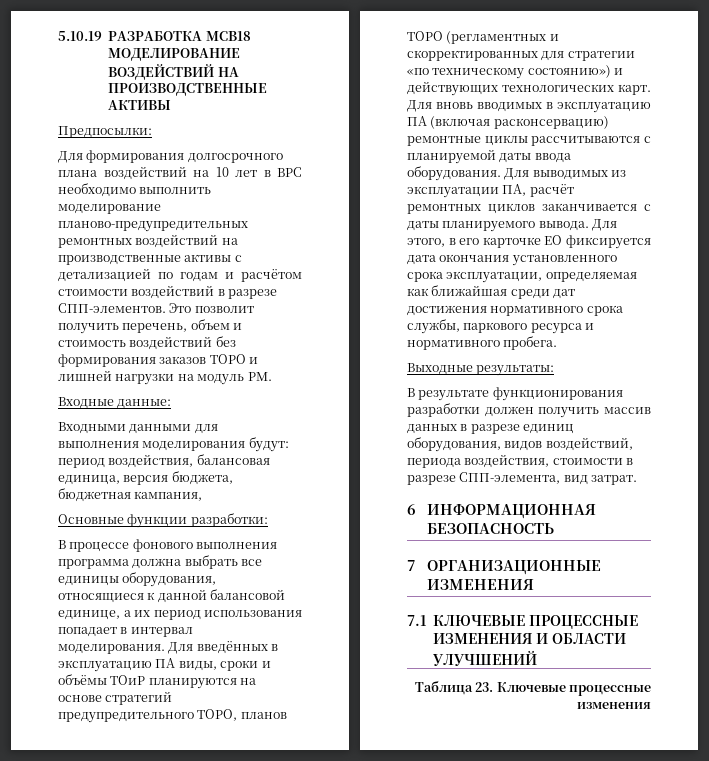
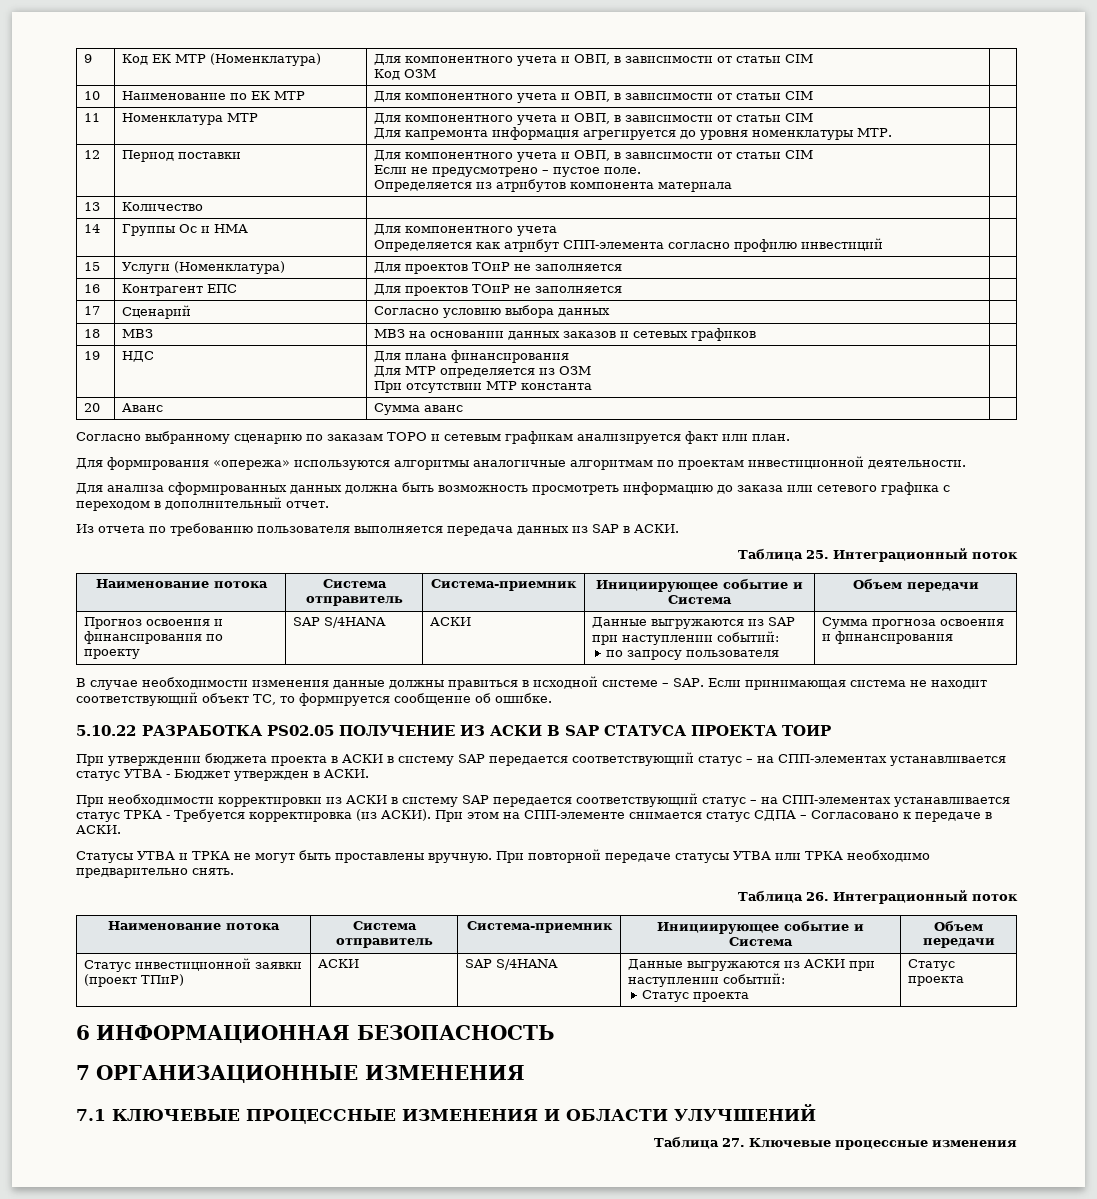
[58,31,251,41] [108,48,241,61] [108,64,239,80] [108,83,268,96] [108,100,172,110] [58,126,152,138] [58,150,283,163] [58,166,302,180] [58,183,212,197] [58,204,161,214] [58,221,248,232] [58,234,238,248] [58,254,242,265] [58,268,302,282] [58,285,278,299] [58,303,254,313] [58,319,243,334] [58,336,236,350] [58,354,259,367] [58,370,272,385] [58,397,172,409] [58,422,218,434] [58,437,289,452] [58,454,270,468] [58,471,233,485] [58,488,203,502] [58,513,268,528] [58,539,278,552] [58,555,263,569] [58,572,217,587] [58,589,286,603] [58,610,302,620] [58,627,193,637] [58,641,279,654] [58,658,271,672] [58,674,257,689] [58,691,173,705] [58,709,287,723] [407,31,559,44] [407,50,635,61] [407,65,624,79] [407,81,651,96] [407,100,651,113] [407,116,609,129] [407,135,651,146] [407,149,571,164] [407,166,627,181] [407,184,574,198] [407,203,651,214] [407,219,618,232] [407,235,651,249] [407,254,617,266] [407,271,637,283] [407,285,576,299] [407,305,623,316] [407,319,595,334] [407,336,558,350] [407,363,555,376] [407,387,623,401] [407,403,651,418] [407,424,575,434] [407,437,633,452] [407,454,634,468] [407,472,638,485] 5.10.19 РАЗРАБОТКА MCB18 МОДЕЛИРОВАНИЕ ВОЗДЕЙСТВИЙ НА ПРОИЗВОДСТВЕННЫЕ АКТИВЫ // Предпосылки: // Для формирования долгосрочного плана воздействий на 10 лет в BPC необходимо выполнить моделирование планово-предупредительных ремонтных воздействий на производственные активы с детализацией по годам и расчётом стоимости воздействий в разрезе СПП-элементов. Это позволит получить перечень, объем и стоимость воздействий без формирования заказов ТОРО и лишней нагрузки на модуль PM. // Входные данные: // Входными данными для выполнения моделирования будут: период воздействия, балансовая единица, версия бюджета, бюджетная кампания, // Основные функции разработки: // В процессе фонового выполнения программа должна выбрать все единицы оборудования, относящиеся к данной балансовой единице, а их период использования попадает в интервал моделирования. Для введённых в эксплуатацию ПА виды, сроки и объёмы ТОиР планируются на основе стратегий предупредительного ТОРО, планов ТОРО (регламентных и скорректированных для стратегии «по техническому состоянию») и действующих технологических карт. Для вновь вводимых в эксплуатацию ПА (включая расконсервацию) ремонтные циклы рассчитываются с планируемой даты ввода оборудования. Для выводимых из эксплуатации ПА, расчёт ремонтных циклов заканчивается с даты планируемого вывода. Для этого, в его карточке ЕО фиксируется дата окончания установленного срока эксплуатации, определяемая как ближайшая среди дат достижения нормативного срока службы, паркового ресурса и нормативного пробега. // Выходные результаты: // В результате функционирования разработки должен получить массив данных в разрезе единиц оборудования, видов воздействий, периода воздействия, стоимости в разрезе СПП-элемента, вид затрат. -> [84,54,93,63] [122,53,322,66] [374,54,814,66] [374,69,437,80] [84,91,101,100] [122,91,306,100] [374,91,814,103] [84,113,101,122] [122,113,259,125] [374,113,814,125] [374,127,893,140] [84,150,101,159] [122,150,242,162] [374,150,814,162] [374,165,642,177] [374,179,733,192] [84,202,101,211] [122,202,204,211] [84,224,101,233] [122,224,249,236] [374,224,558,236] [374,238,884,252] [84,262,101,271] [122,261,286,274] [374,262,623,274] [84,284,101,293] [122,284,238,296] [374,284,623,296] [84,306,101,315] [122,305,192,319] [374,305,611,318] [84,329,101,338] [122,329,154,338] [374,328,757,341] [84,351,101,360] [122,351,155,362] [374,350,570,363] [374,366,592,378] [374,381,593,393] [84,403,101,412] [122,403,164,412] [374,403,464,415] [76,431,790,444] [76,456,966,470] [76,482,950,495] [76,497,329,511] [76,523,679,536] [738,548,1018,562] [95,579,268,588] [322,579,387,588] [305,596,403,606] [431,579,577,591] [596,578,803,592] [668,595,732,604] [852,578,979,592] [84,617,224,629] [84,631,224,644] [84,649,141,659] [293,617,387,628] [430,617,472,626] [592,617,796,629] [592,631,780,645] [606,650,780,660] [822,617,1005,629] [822,631,954,644] [76,676,987,690] [76,692,552,706] [76,725,832,736] [76,752,1006,766] [76,769,369,781] [76,793,1010,807] [76,809,992,822] [76,825,121,834] [76,849,930,863] [76,868,234,878] [738,890,1018,904] [108,921,280,930] [352,921,417,930] [335,938,433,948] [466,921,613,933] [657,920,864,934] [729,937,793,946] [934,920,983,932] [922,938,995,948] [84,958,303,972] [84,974,185,987] [318,959,360,968] [465,959,559,970] [628,959,876,971] [628,973,786,987] [642,990,750,1002] [908,959,956,971] [908,976,965,986] 9 | Код ЕК МТР (Номенклатура) | Для компонентного учета и ОВП, в зависимости от статьи CIM // Код ОЗМ | // 10 | Наименование по ЕК МТР | Для компонентного учета и ОВП, в зависимости от статьи CIM | // 11 | Номенклатура МТР | Для компонентного учета и ОВП, в зависимости от статьи CIM // Для капремонта информация агрегируется до уровня номенклатуры МТР. | // 12 | Период поставки | Для компонентного учета и ОВП, в зависимости от статьи CIM // Если не предусмотрено – пустое поле. // Определяется из атрибутов компонента материала | // 13 | Количество | | // 14 | Группы Ос и НМА | Для компонентного учета // Определяется как атрибут СПП-элемента согласно профилю инвестиций | // 15 | Услуги (Номенклатура) | Для проектов ТОиР не заполняется | // 16 | Контрагент ЕПС | Для проектов ТОиР не заполняется | // 17 | Сценарий | Согласно условию выбора данных | // 18 | МВЗ | МВЗ на основании данных заказов и сетевых графиков | // 19 | НДС | Для плана финансирования // Для МТР определяется из ОЗМ // При отсутствии МТР константа | // 20 | Аванс | Сумма аванс | // Согласно выбранному сценарию по заказам ТОРО и сетевым графикам анализируется факт или план. // Для формирования «опережа» используются алгоритмы аналогичные алгоритмам по проектам инвестиционной деятельности. // Для анализа сформированных данных должна быть возможность просмотреть информацию до заказа или сетевого графика с переходом в дополнительный отчет. // Из отчета по требованию пользователя выполняется передача данных из SAP в АСКИ. // Таблица 25. Интеграционный поток // Наименование потока | Система отправитель | Система-приемник | Инициирующее событие и Система | Объем передачи // Прогноз освоения и финансирования по проекту | SAP S/4HANA | АСКИ | Данные выгружаются из SAP при наступлении событий: // по запросу пользователя | Сумма прогноза освоения и финансирования // В случае необходимости изменения данные должны правиться в исходной системе – SAP. Если принимающая система не находит соответствующий объект ТС, то формируется сообщение об ошибке. // 5.10.22 РАЗРАБОТКА PS02.05 ПОЛУЧЕНИЕ ИЗ АСКИ В SAP СТАТУСА ПРОЕКТА ТОИР // При утверждении бюджета проекта в АСКИ в систему SAP передается соответствующий статус – на СПП-элементах устанавливается статус УТВА - Бюджет утвержден в АСКИ. // При необходимости корректировки из АСКИ в систему SAP передается соответствующий статус – на СПП-элементах устанавливается статус ТРКА - Требуется корректировка (из АСКИ). При этом на СПП-элементе снимается статус СДПА – Согласовано к передаче в АСКИ. // Статусы УТВА и ТРКА не могут быть проставлены вручную. При повторной передаче статусы УТВА или ТРКА необходимо предварительно снять. // Таблица 26. Интеграционный поток // Наименование потока | Система отправитель | Система-приемник | Инициирующее событие и Система | Объем передачи // Статус инвестиционной заявки (проект ТПиР) | АСКИ | SAP S/4HANA | Данные выгружаются из АСКИ при наступлении событий: // Статус проекта | Статус проекта
[475,682,494,692] 23. -> [722,1138,745,1147] 27.

